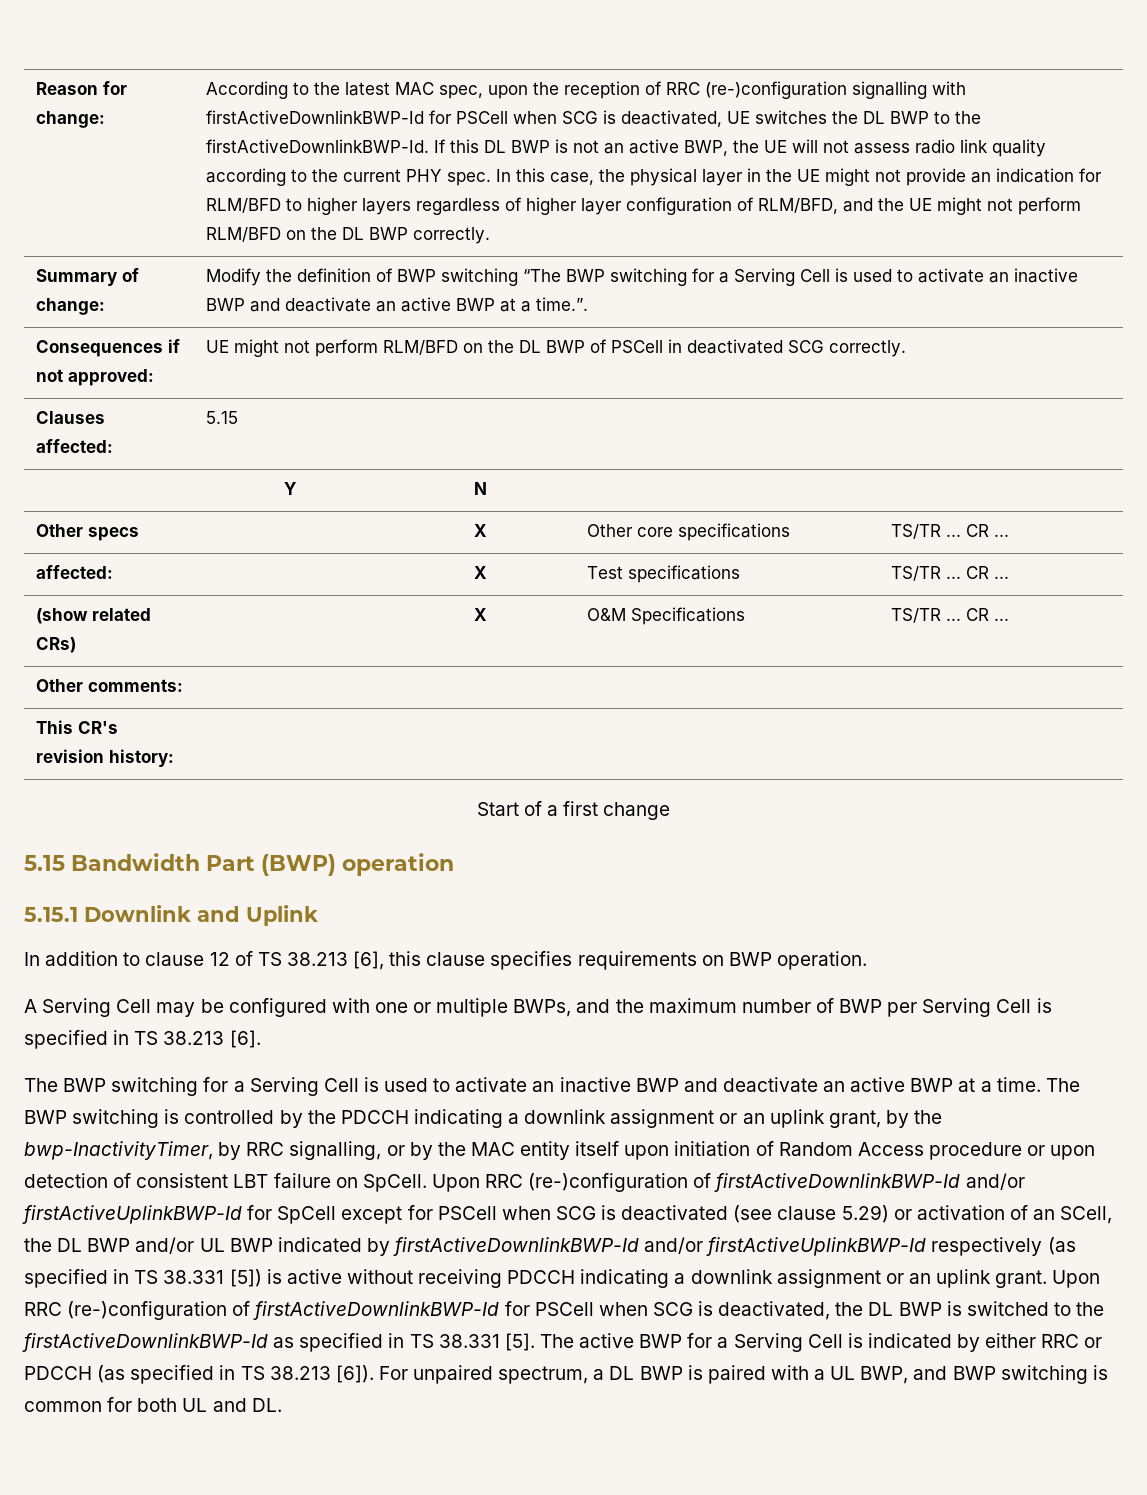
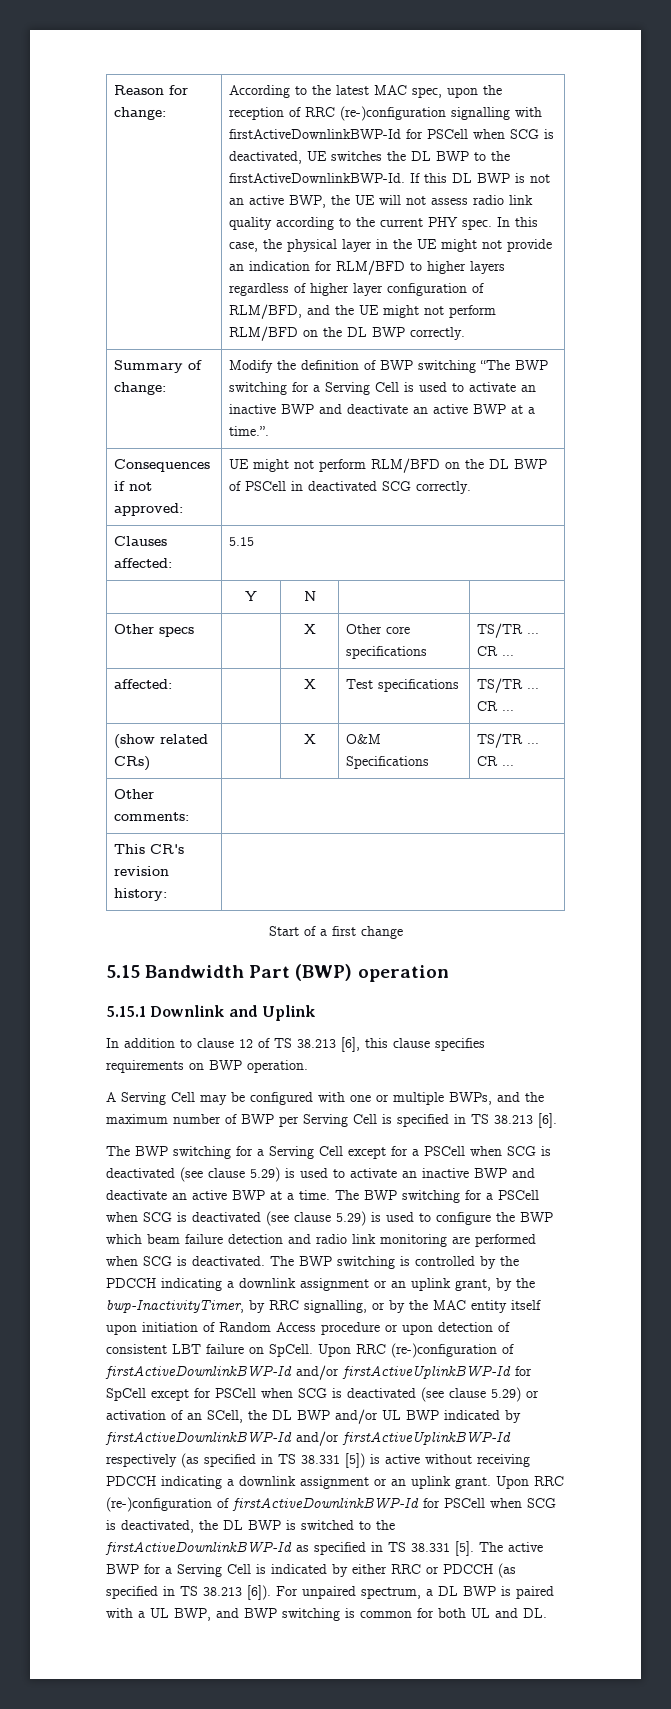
(359, 1085) none -> [348,1146,551,1159] [106,1167,280,1182] except for a PSCell when SCG is deactivated (see clause 5.29)
(160, 1118) none -> [465,1190,539,1200] [106,1211,553,1226] [106,1234,536,1247] [106,1256,395,1269] for a PSCell when SCG is deactivated (see clause 5.29) is used to configure the BWP which beam failure detection and radio link monitoring are performed when SCG is deactivated. The BWP switching

